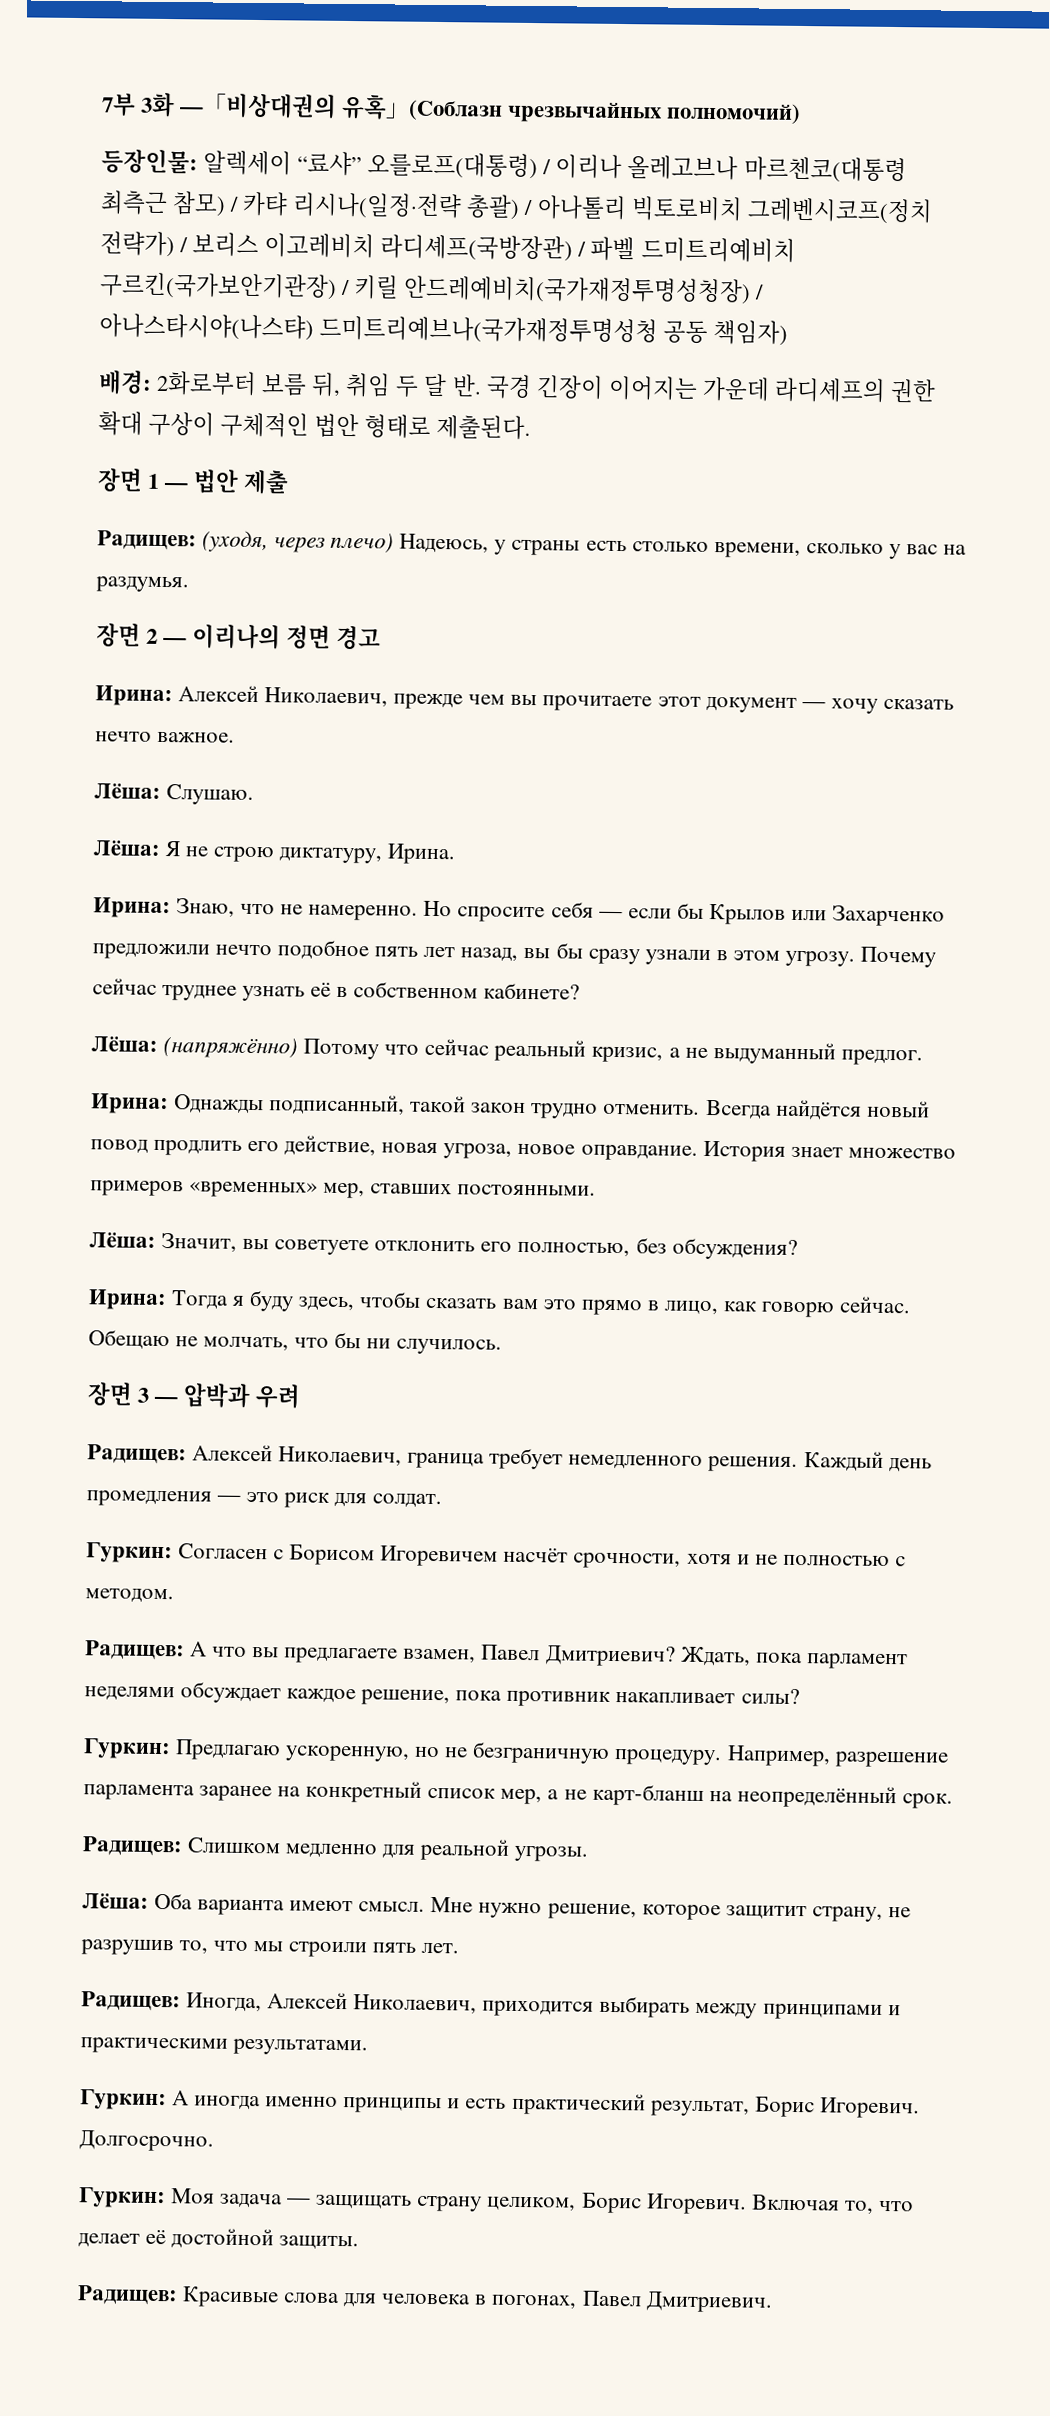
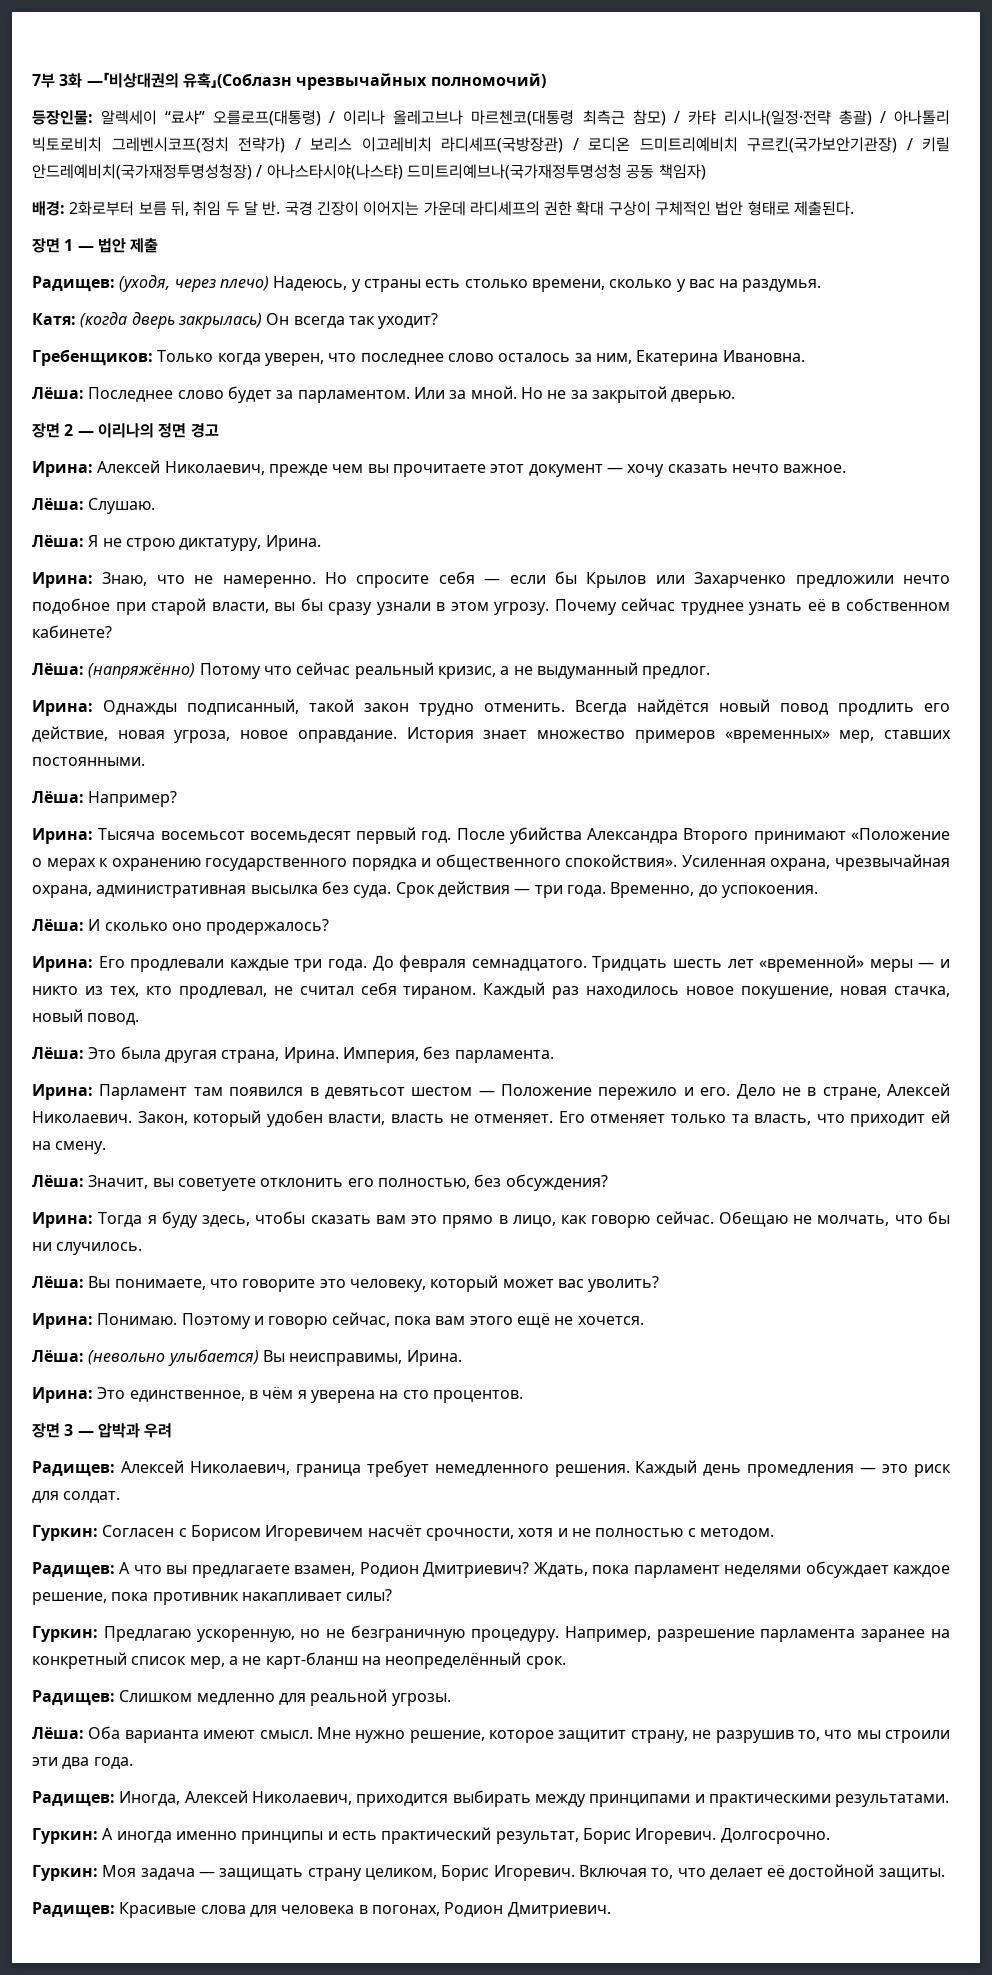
[590,236,636,262] 파벨 -> [588,137,630,152] 로디온
(189, 584) none -> [32,311,439,329] [32,349,805,366] [32,386,736,403] // Катя: (когда дверь закрылась) Он всегда так уходит? // Гребенщиков: Только когда уверен, что последнее слово осталось за ним, Екатерина Ивановна. // Лёша: Последнее слово будет за парламентом. Или за мной. Но не за закрытой дверью.
[374,946,519,962] пять лет назад, -> [115,598,269,615] при старой власти,
(597, 1190) none -> [32,791,178,807] [32,827,950,844] [32,854,950,871] [32,881,818,898] [32,919,330,935] [32,955,951,972] [32,982,951,999] [32,1009,140,1025] [32,1046,554,1063] [32,1083,950,1100] [32,1110,951,1127] [32,1141,107,1154] // Лёша: Например? // Ирина: Тысяча восемьсот восемьдесят первый год. После убийства Александра Второго принимают «Положение о мерах к охранению государственного порядка и общественного спокойствия». Усиленная охрана, чрезвычайная охрана, административная высылка без суда. Срок действия — три года. Временно, до успокоения. // Лёша: И сколько оно продержалось? // Ирина: Его продлевали каждые три года. До февраля семнадцатого. Тридцать шесть лет «временной» меры — и никто из тех, кто продлевал, не считал себя тираном. Каждый раз находилось новое покушение, новая стачка, новый повод. // Лёша: Это была другая страна, Ирина. Империя, без парламента. // Ирина: Парламент там появился в девятьсот шестом — Положение пережило и его. Дело не в стране, Алексей Николаевич. Закон, который удобен власти, власть не отменяет. Его отменяет только та власть, что приходит ей на смену.
(503, 1346) none -> [32,1275,660,1292] [32,1312,644,1329] [32,1349,462,1366] [32,1386,523,1403] // Лёша: Вы понимаете, что говорите это человеку, который может вас уволить? // Ирина: Понимаю. Поэтому и говорю сейчас, пока вам этого ещё не хочется. // Лёша: (невольно улыбается) Вы неисправимы, Ирина. // Ирина: Это единственное, в чём я уверена на сто процентов.
[481,1644,541,1661] Павел -> [359,1562,419,1577] Родион
[372,1942,460,1954] пять лет. -> [32,1757,133,1769] эти два года.
[581,2290,642,2307] Павел -> [444,1902,504,1917] Родион

